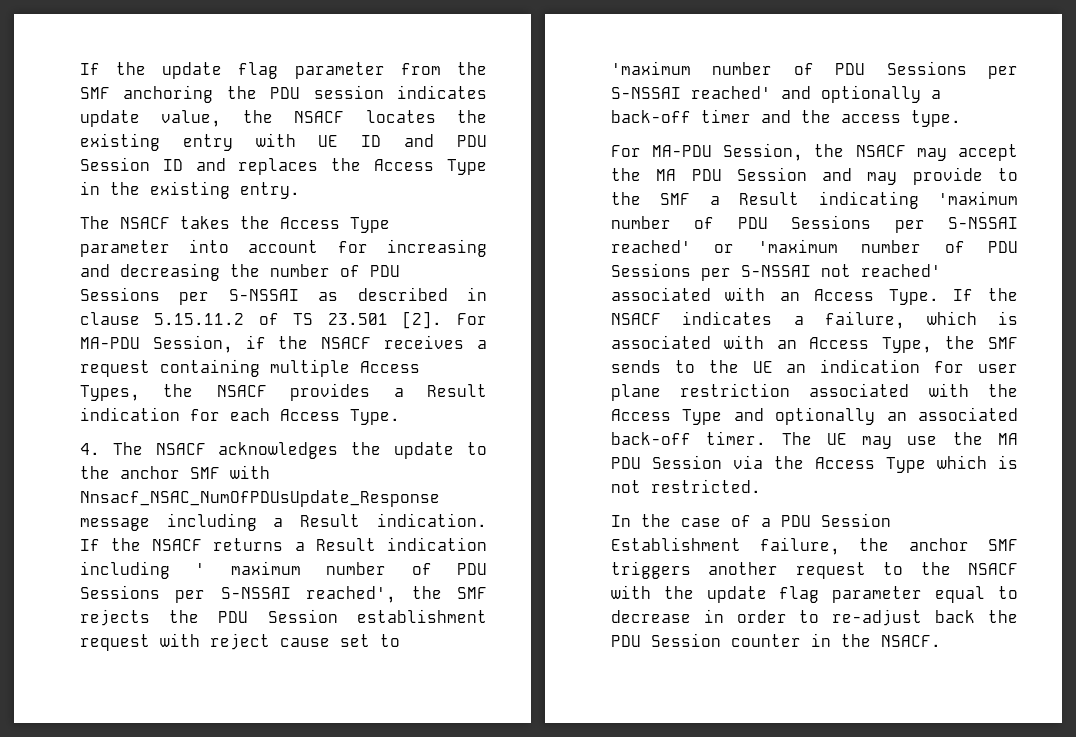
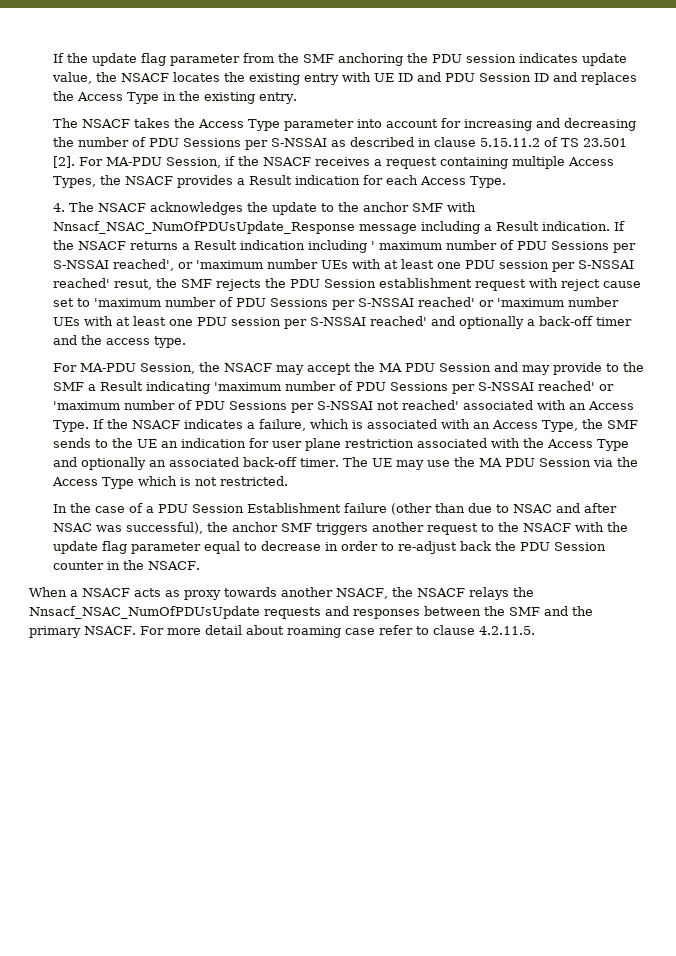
(397, 594) none -> [177,259,634,272] [52,278,152,290] or 'maximum number UEs with at least one PDU session per S-NSSAI reached' resut,
(771, 92) none -> [478,297,619,307] [52,316,427,329] or 'maximum number UEs with at least one PDU session per S-NSSAI reached'
[760,537,841,555] failure, -> [343,503,617,515] [52,522,203,534] failure (other than due to NSAC and after NSAC was successful),
(941, 641) none -> [29,587,534,600] [29,606,593,619] [29,625,535,638] // When a NSACF acts as proxy towards another NSACF, the NSACF relays the Nnsacf_NSAC_NumOfPDUsUpdate requests and responses between the SMF and the primary NSACF. For more detail about roaming case refer to clause 4.2.11.5.

